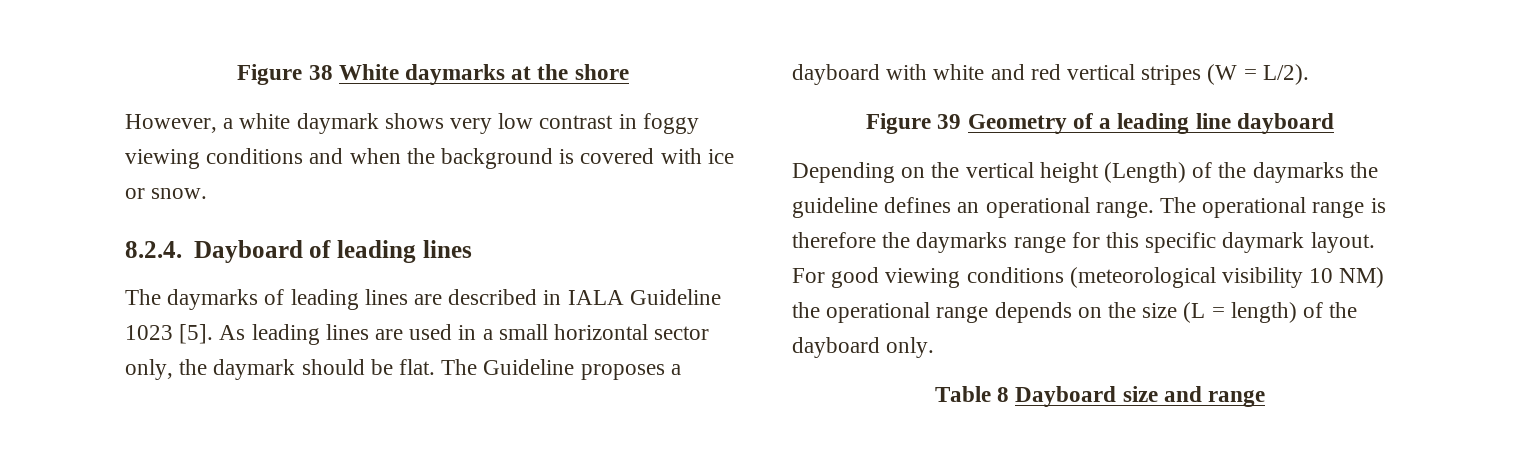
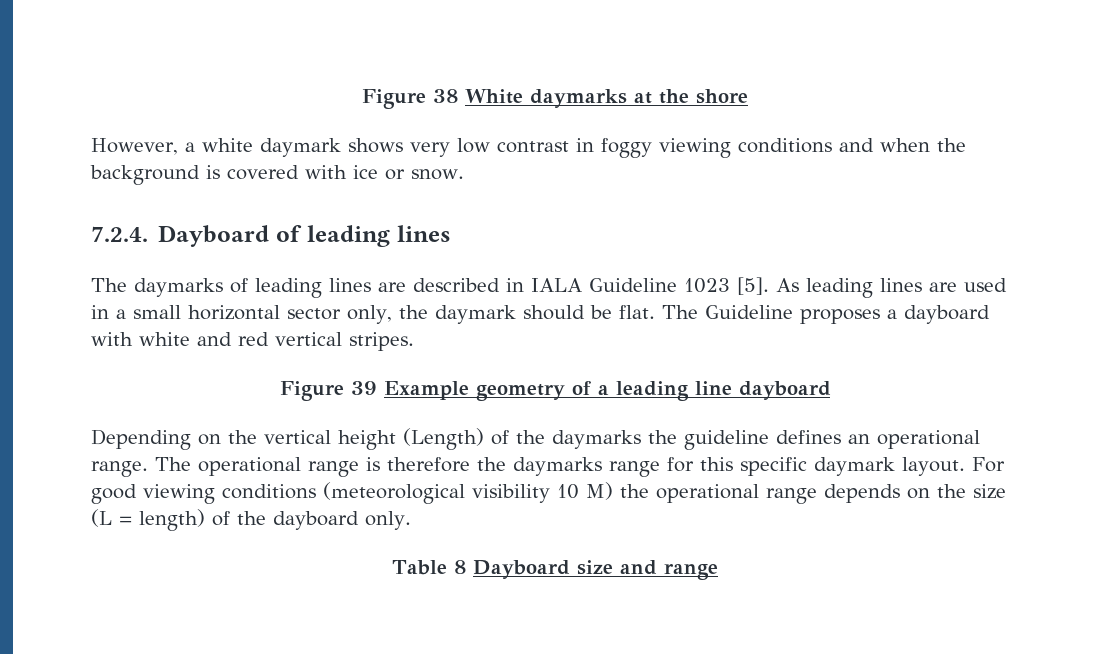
[125,241,182,258] 8.2.4. -> [91,226,148,242] 7.2.4.
[1141,64,1309,85] stripes (W = L/2). -> [349,332,414,351] stripes.
[967,114,1067,134] Geometry -> [383,381,565,401] Example geometry
[1339,267,1385,288] NM) -> [586,482,613,500] M)

